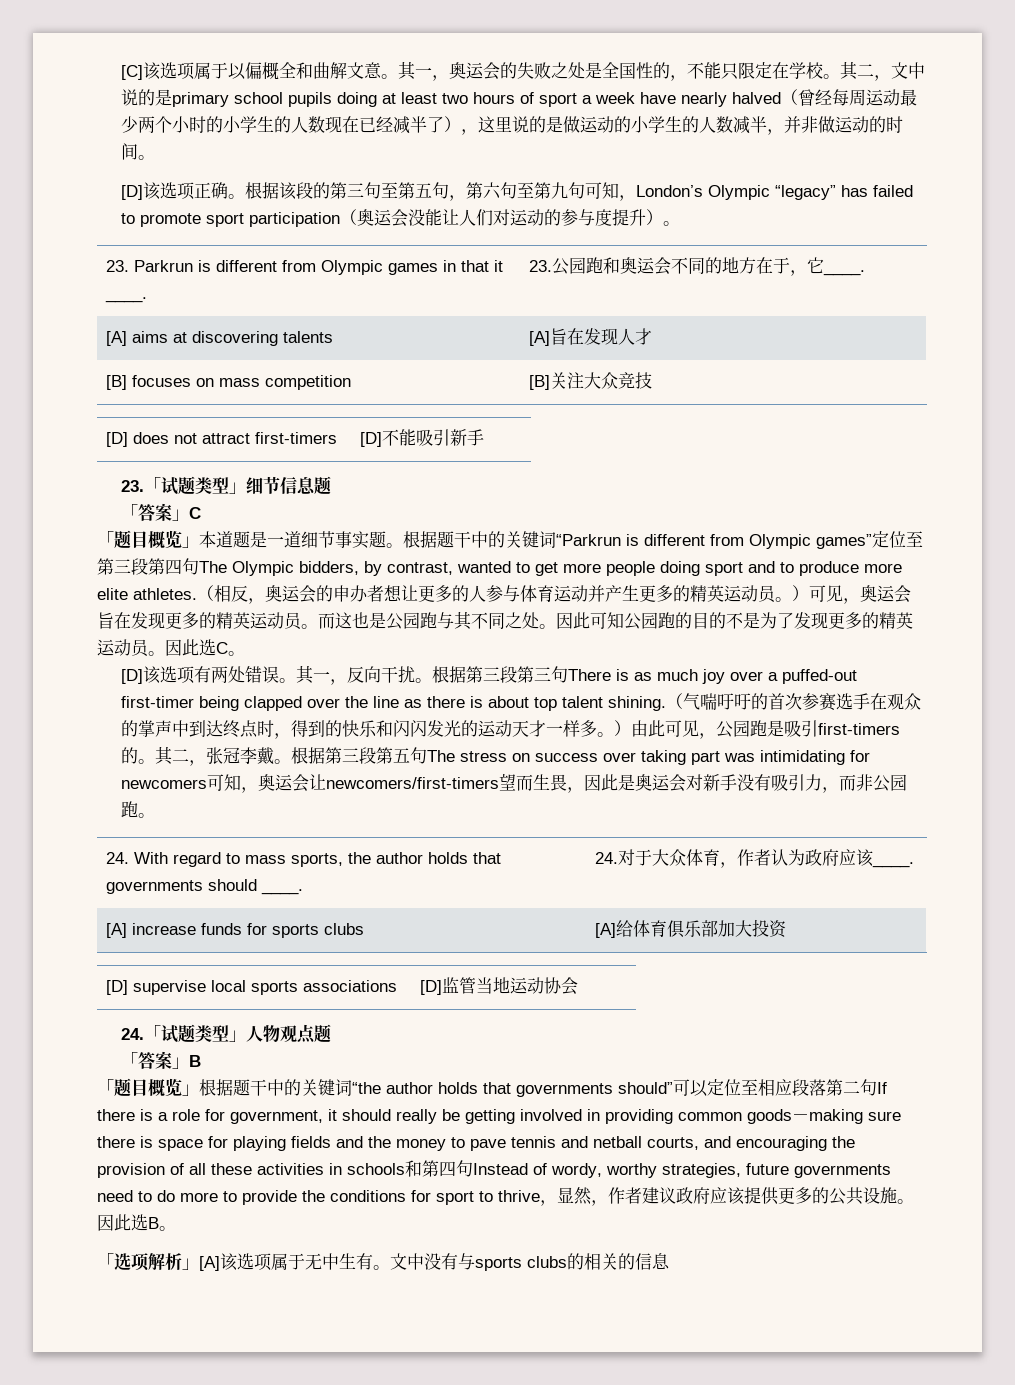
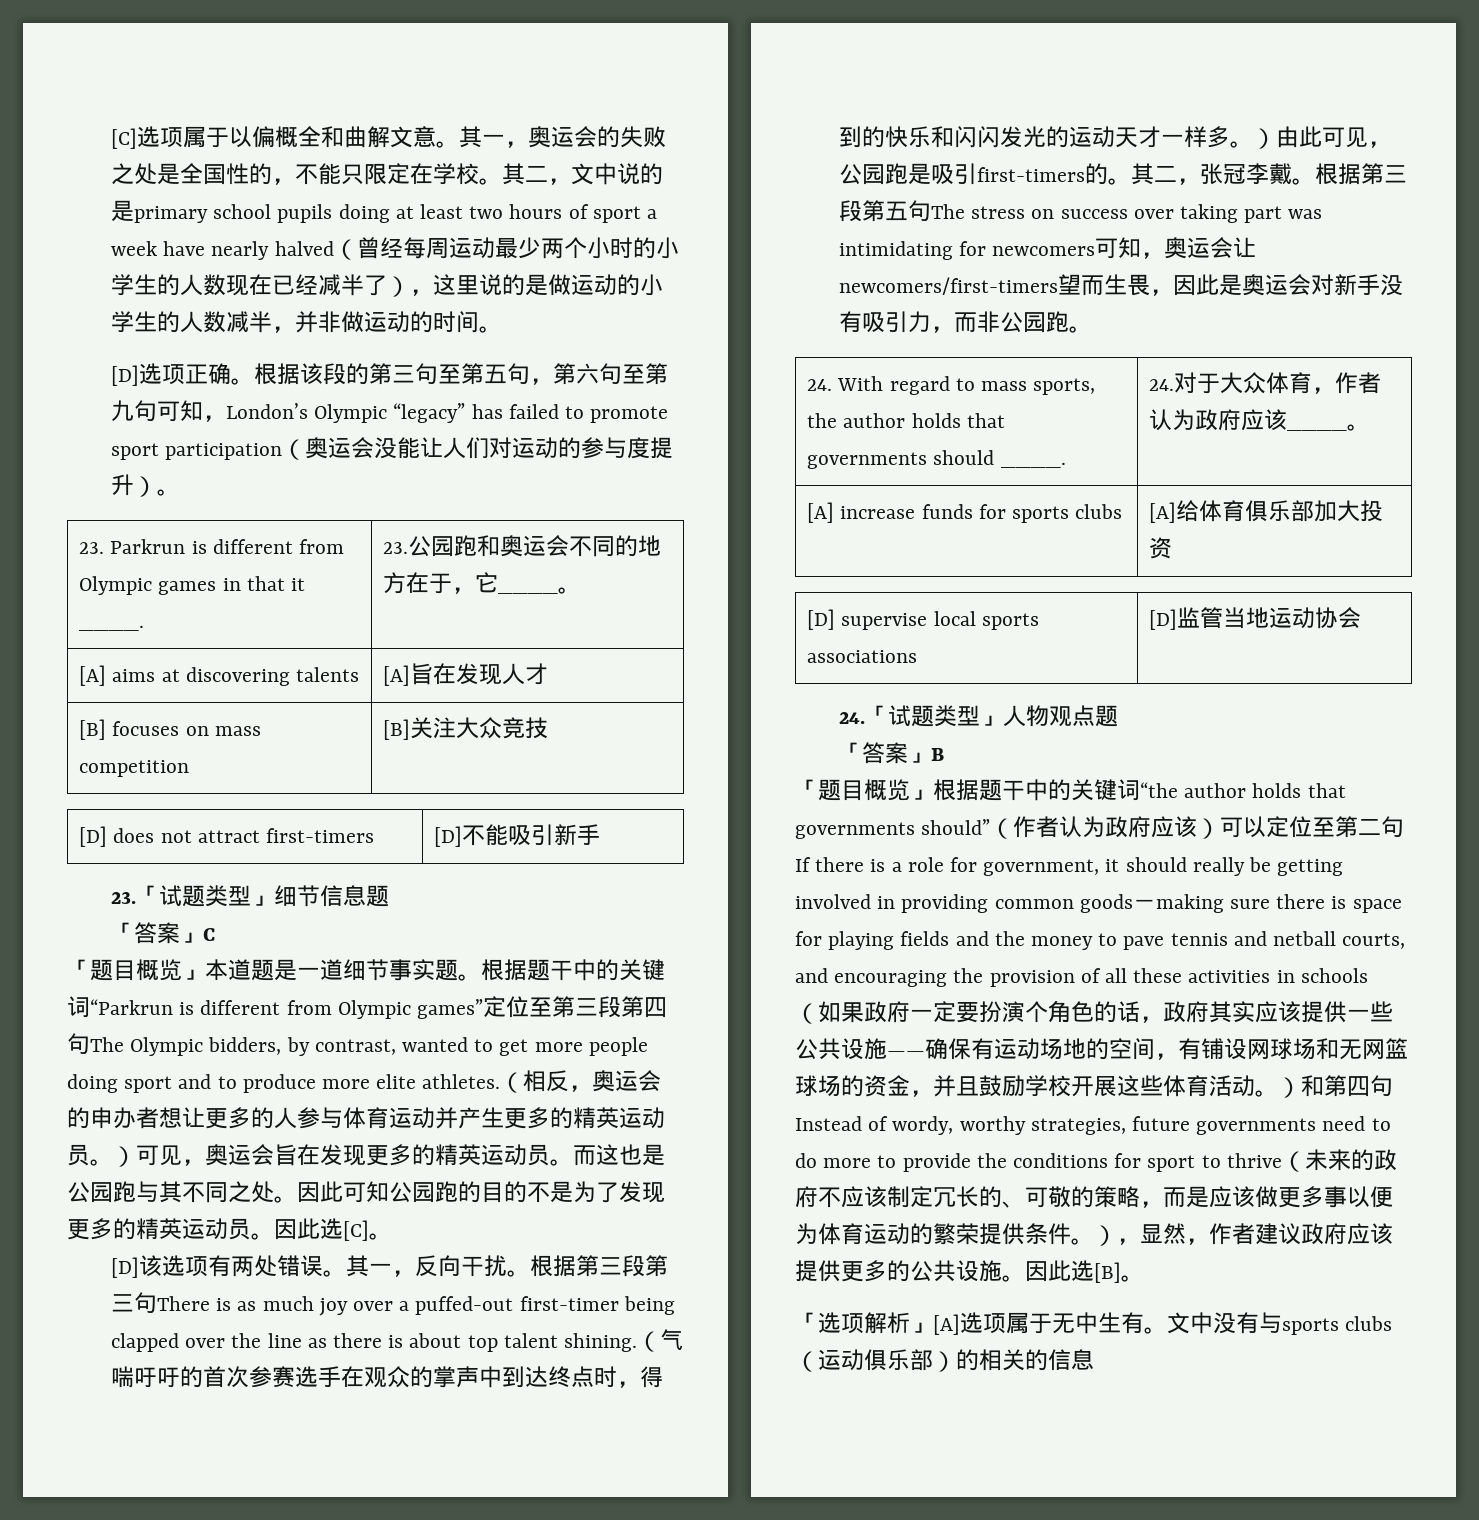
[121,62,162,80] [C]该 -> [110,128,137,149] [C]
[143,182,162,200] 该 -> (139, 375) none
[823,270,866,276] ____. -> [498,587,582,594] ____。
[216,642,228,654] C -> [343,1220,369,1241] [C]
[872,862,915,868] ____. -> [1287,424,1371,431] ____。
(673, 1088) none -> [990,816,1221,839] （作者认为政府应该）
[758,1079,826,1096] 相应段落 -> (1336, 827) none
(405, 1169) none -> [795,1000,1393,1024] [795,1038,1408,1060] [795,1075,1301,1098] （如果政府一定要扮演个角色的话，政府其实应该提供一些公共设施——确保有运动场地的空间，有铺设网球场和无网篮球场的资金，并且鼓励学校开展这些体育活动。）
(540, 1196) none -> [1281,1149,1397,1172] [795,1186,1393,1208] [795,1223,1117,1246] （未来的政府不应该制定冗长的、可敬的策略，而是应该做更多事以便为体育运动的繁荣提供条件。）
[148,1217,159,1229] B -> [1094,1262,1121,1283] [B]
[220,1253,238,1271] 该 -> (960, 1324) none
(567, 1262) none -> [795,1349,956,1372] （运动俱乐部）

